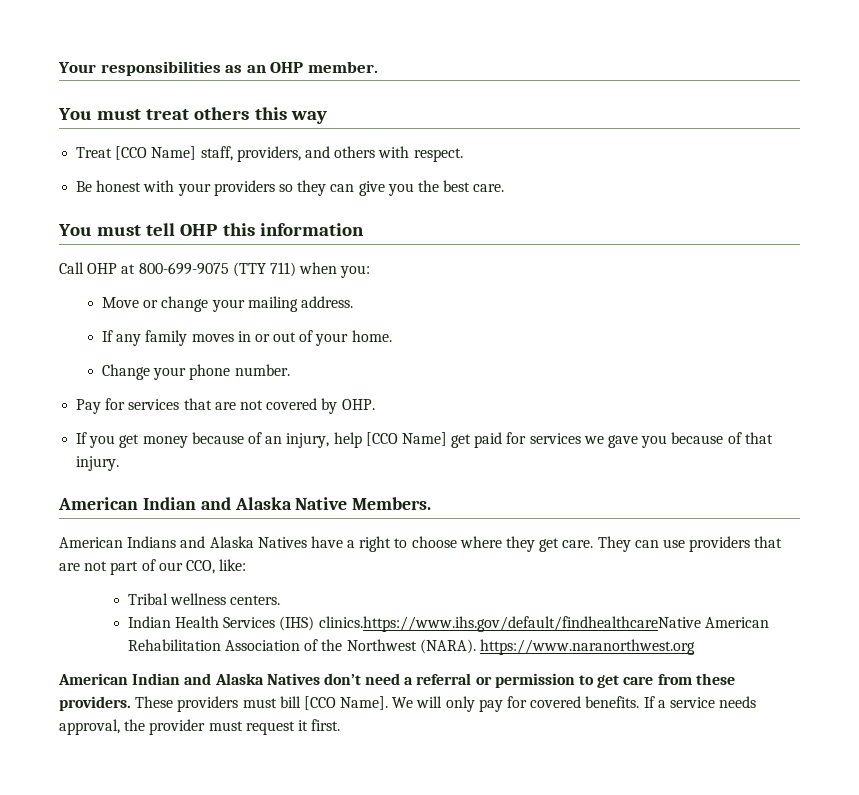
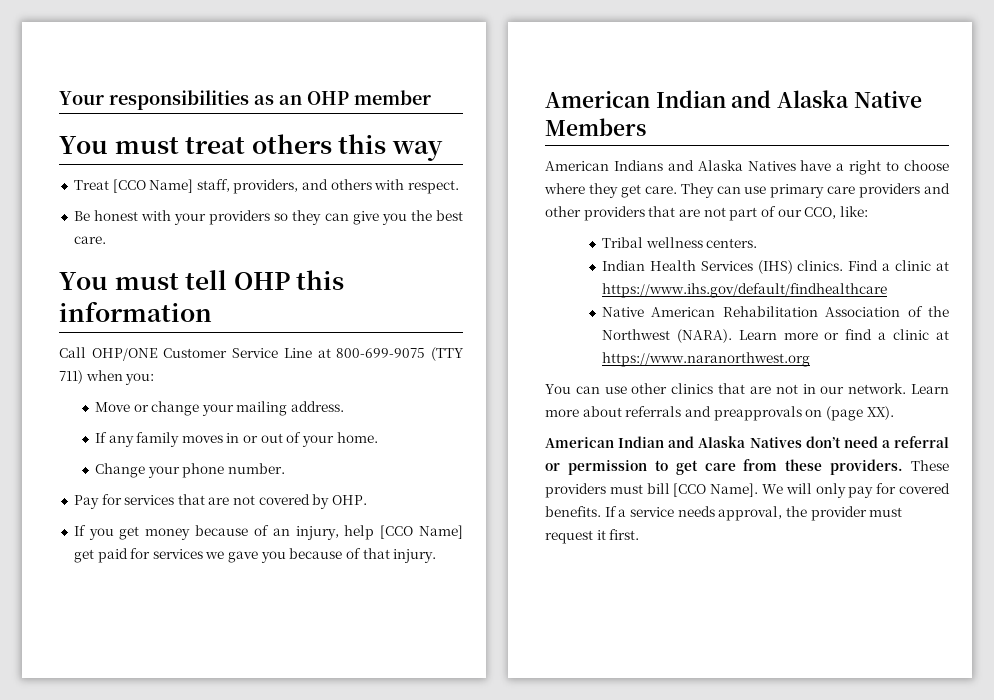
[307,61,378,73] member. -> [354,90,431,105] member
[87,263,118,274] OHP -> [91,348,312,361] OHP/ONE Customer Service Line
[352,497,432,510] Members. -> [545,118,646,136] Members
(685, 543) none -> [770,183,950,198] [545,206,581,217] primary care providers and other
[318,616,701,632] clinics.https://www.ihs.gov/default/findhealthcareNative -> [797,260,949,271] [601,283,887,298] [601,307,644,317] clinics. Find a clinic at https://www.ihs.gov/default/findhealthcare // Native
[480,639,696,655] https://www.naranorthwest.org -> [738,329,949,340] [601,352,810,367] [545,383,949,394] [545,406,894,421] Learn more or find a clinic at https://www.naranorthwest.org // You can use other clinics that are not in our network. Learn more about referrals and preapprovals on (page XX).

